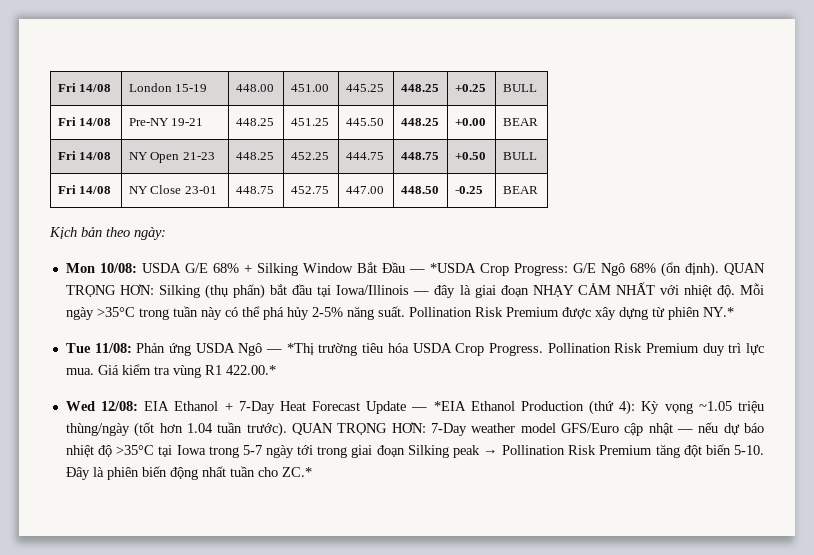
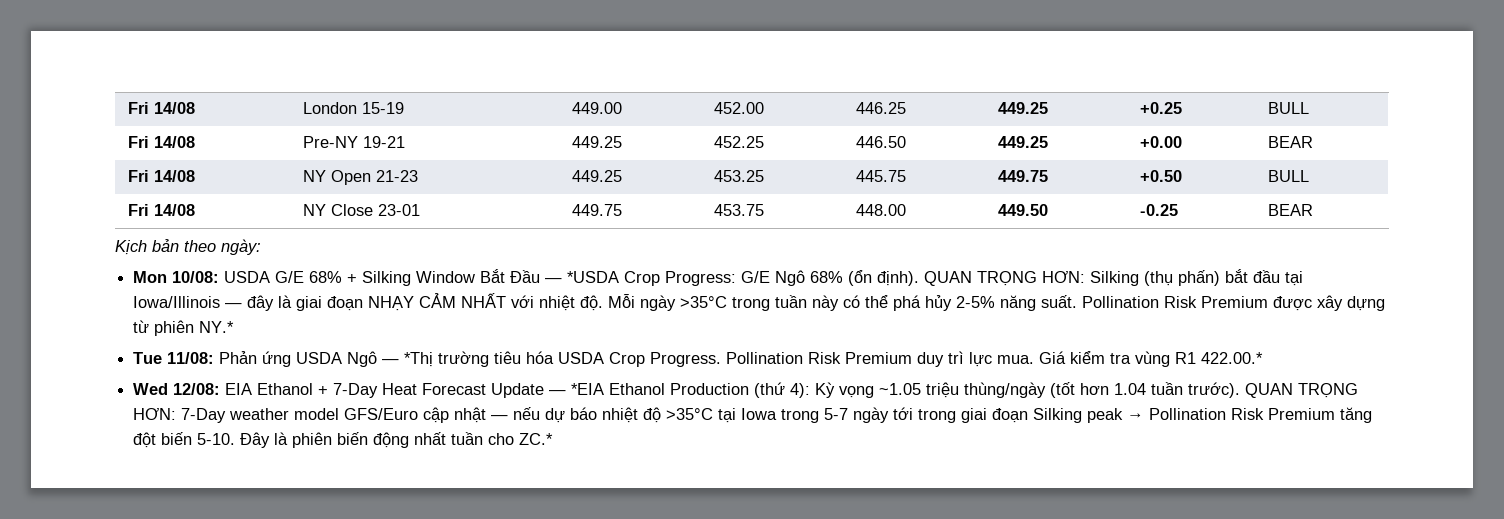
[235,84,274,92] [290,84,329,92] [345,84,384,92] [400,84,439,92] 448.00 | 451.00 | 445.25 | 448.25 -> [571,102,622,114] [713,102,764,114] [855,102,906,114] [997,102,1048,114] 449.00 | 452.00 | 446.25 | 449.25
[235,118,274,126] [290,118,329,126] [345,118,384,126] [400,118,439,126] 448.25 | 451.25 | 445.50 | 448.25 -> [571,136,622,148] [713,136,764,148] [855,136,906,148] [997,136,1048,148] 449.25 | 452.25 | 446.50 | 449.25
[235,152,274,160] [290,152,329,160] [345,152,384,160] [400,152,439,160] 448.25 | 452.25 | 444.75 | 448.75 -> [571,170,622,182] [713,170,764,182] [855,170,906,182] [997,170,1048,182] 449.25 | 453.25 | 445.75 | 449.75
[235,186,274,194] [290,186,329,194] [345,186,384,194] [400,186,439,194] 448.75 | 452.75 | 447.00 | 448.50 -> [571,204,622,216] [713,204,764,216] [855,204,906,216] [997,204,1048,216] 449.75 | 453.75 | 448.00 | 449.50

